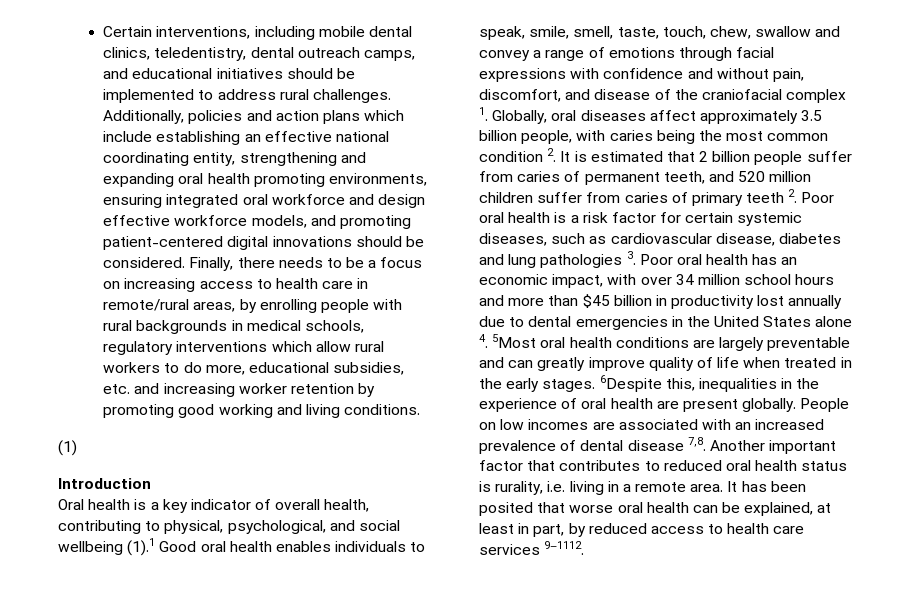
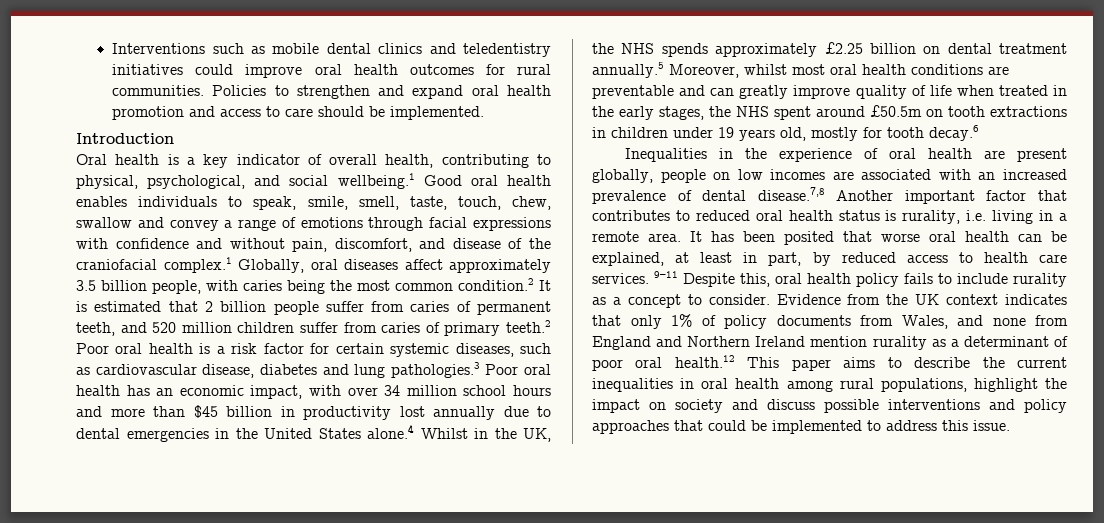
[103,26,412,40] [103,47,415,61] [103,68,355,79] [103,89,391,103] [103,110,405,124] [103,131,389,145] [103,152,366,166] [103,173,427,187] [103,194,426,208] [103,215,411,229] [103,236,424,250] [103,257,423,271] [103,278,369,292] [103,299,403,313] [103,320,364,334] [103,341,384,355] [103,362,405,375] [103,383,376,397] [103,404,421,418] [58,440,77,456] Certain interventions, including mobile dental clinics, teledentistry, dental outreach camps, and educational initiatives should be implemented to address rural challenges. Additionally, policies and action plans which include establishing an effective national coordinating entity, strengthening and expanding oral health promoting environments, ensuring integrated oral workforce and design effective workforce models, and promoting patient-centered digital innovations should be considered. Finally, there needs to be a focus on increasing access to health care in remote/rural areas, by enrolling people with rural backgrounds in medical schools, regulatory interventions which allow rural workers to do more, educational subsidies, etc. and increasing worker retention by promoting good working and living conditions. // (1) -> [112,43,551,57] [112,64,551,78] [112,85,551,99] [112,106,485,120] Interventions such as mobile dental clinics and teledentistry initiatives could improve oral health outcomes for rural communities. Policies to strengthen and expand oral health promotion and access to care should be implemented.
[58,538,156,556] wellbeing (1).1 -> [337,173,415,189] wellbeing.1
[786,89,847,103] [479,107,488,121] complex 1. -> [163,257,232,273] complex.1
[479,148,557,162] condition 2. -> [458,278,534,291] condition.2
[746,189,798,203] teeth 2. -> [506,320,552,333] teeth.2
[540,251,636,268] pathologies 3. -> [390,362,480,378] pathologies.3
[815,316,853,327] [479,334,537,348] alone 4. 5Most -> [367,424,551,442] [592,42,1067,57] [592,62,825,78] alone.4 Whilst in the UK, the NHS spends approximately £2.25 billion on dental treatment annually.5 Moreover, whilst most
[719,337,765,351] largely -> (1009, 70) none
[542,375,777,392] stages. 6Despite this, inequalities -> [659,105,1067,120] [592,125,979,141] [625,148,708,162] stages, the NHS spent around £50.5m on tooth extractions in children under 19 years old, mostly for tooth decay.6 // Inequalities
[742,398,850,412] globally. People -> [592,169,706,183] globally, people
[627,437,706,451] disease 7,8. -> [757,187,825,201] disease.7,8
[479,541,585,555] services 9–1112. -> [592,271,1067,287] [592,294,1067,308] [592,314,1068,329] [592,336,1068,350] [592,355,1067,371] [592,378,1067,392] [592,399,1067,413] [592,420,1010,434] services. 9–11 Despite this, oral health policy fails to include rurality as a concept to consider. Evidence from the UK context indicates that only 1% of policy documents from Wales, and none from England and Northern Ireland mention rurality as a determinant of poor oral health.12 This paper aims to describe the current inequalities in oral health among rural populations, highlight the impact on society and discuss possible interventions and policy approaches that could be implemented to address this issue.

